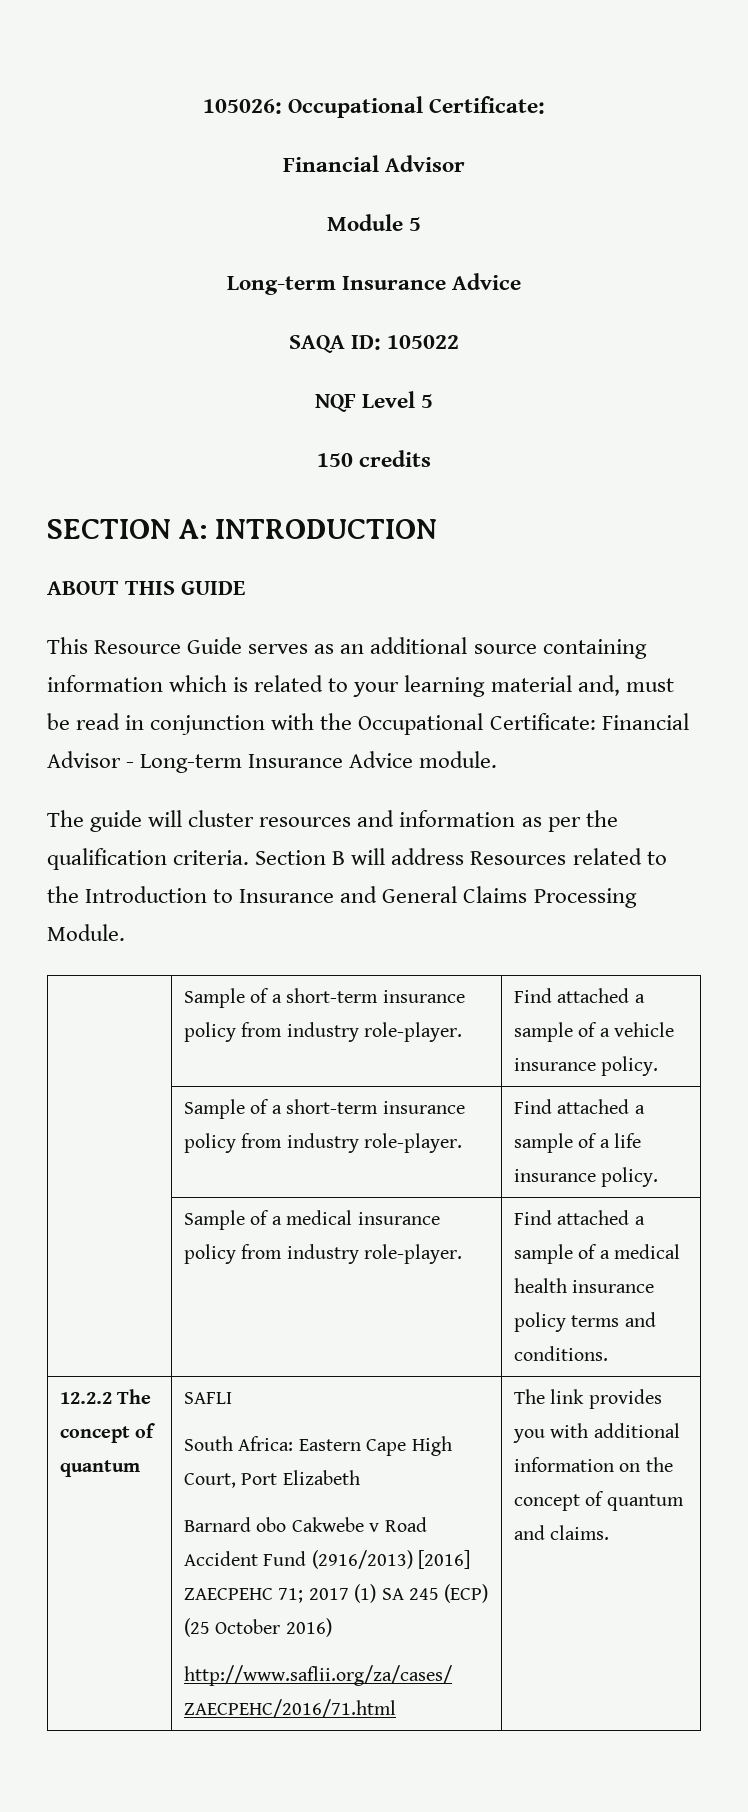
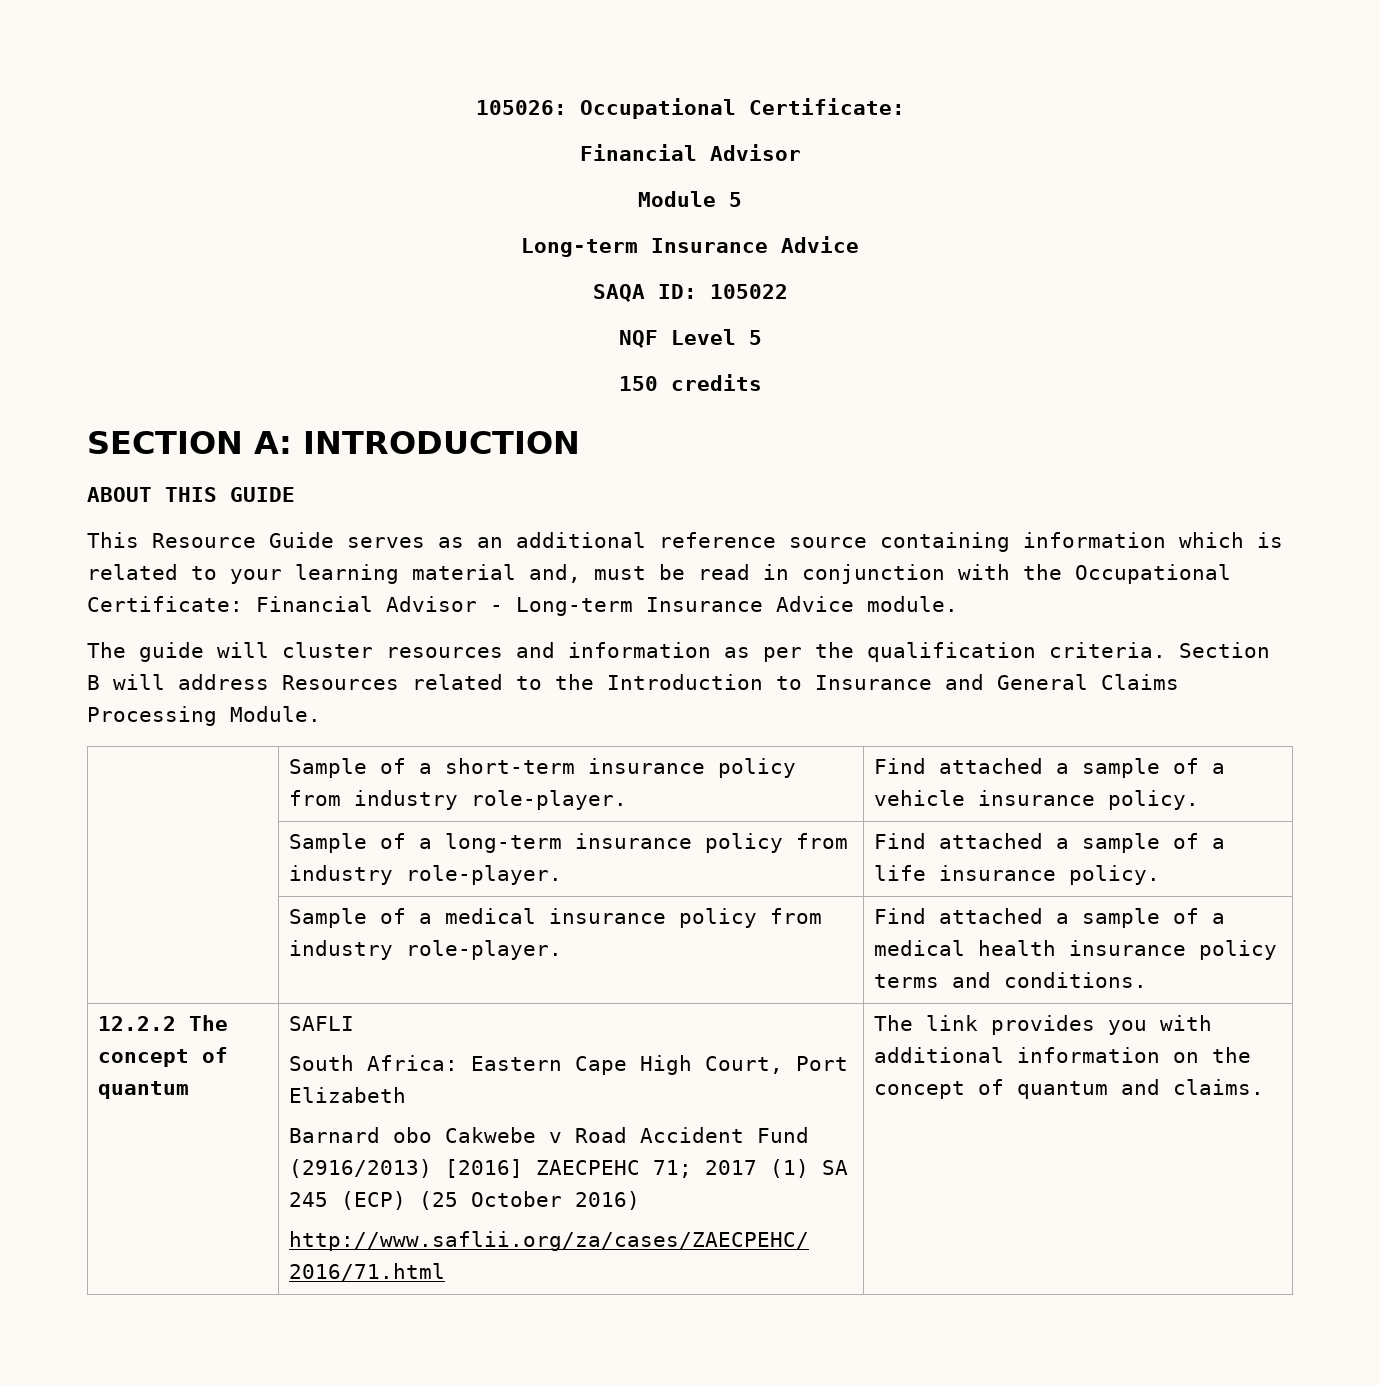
(468, 645) none -> [659,532,776,548] reference
[286,1099,379,1114] short-term -> [444,833,562,853] long-term

